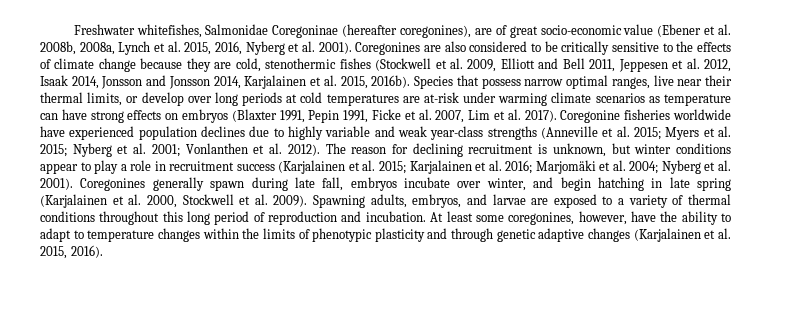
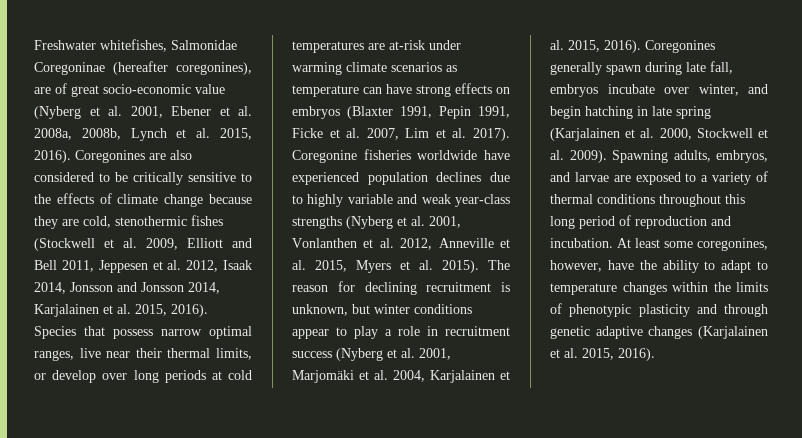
[657,24,732,37] [40,41,352,55] (Ebener et al. 2008b, 2008a, Lynch et al. 2015, 2016, Nyberg et al. 2001). -> [34,106,252,119] [34,128,253,141] [34,150,71,163] (Nyberg et al. 2001, Ebener et al. 2008a, 2008b, Lynch et al. 2015, 2016).
[371,75,411,88] 2016b). -> [171,304,208,317] 2016).
[541,126,732,140] [40,143,320,157] (Anneville et al. 2015; Myers et al. 2015; Nyberg et al. 2001; Vonlanthen et al. 2012). -> [346,216,461,229] [292,238,510,250] [292,260,479,273] (Nyberg et al. 2001, Vonlanthen et al. 2012, Anneville et al. 2015, Myers et al. 2015).
[278,160,731,174] [40,178,73,190] (Karjalainen et al. 2015; Karjalainen et al. 2016; Marjomäki et al. 2004; Nyberg et al. 2001). -> [336,348,451,361] [292,370,510,383] [550,40,641,53] (Nyberg et al. 2001, Marjomäki et al. 2004, Karjalainen et al. 2015, 2016).

